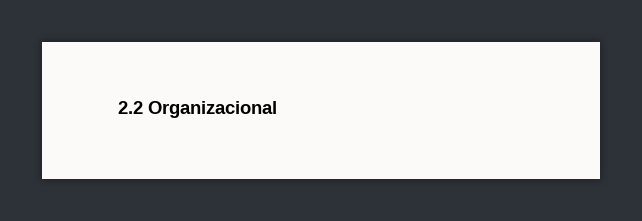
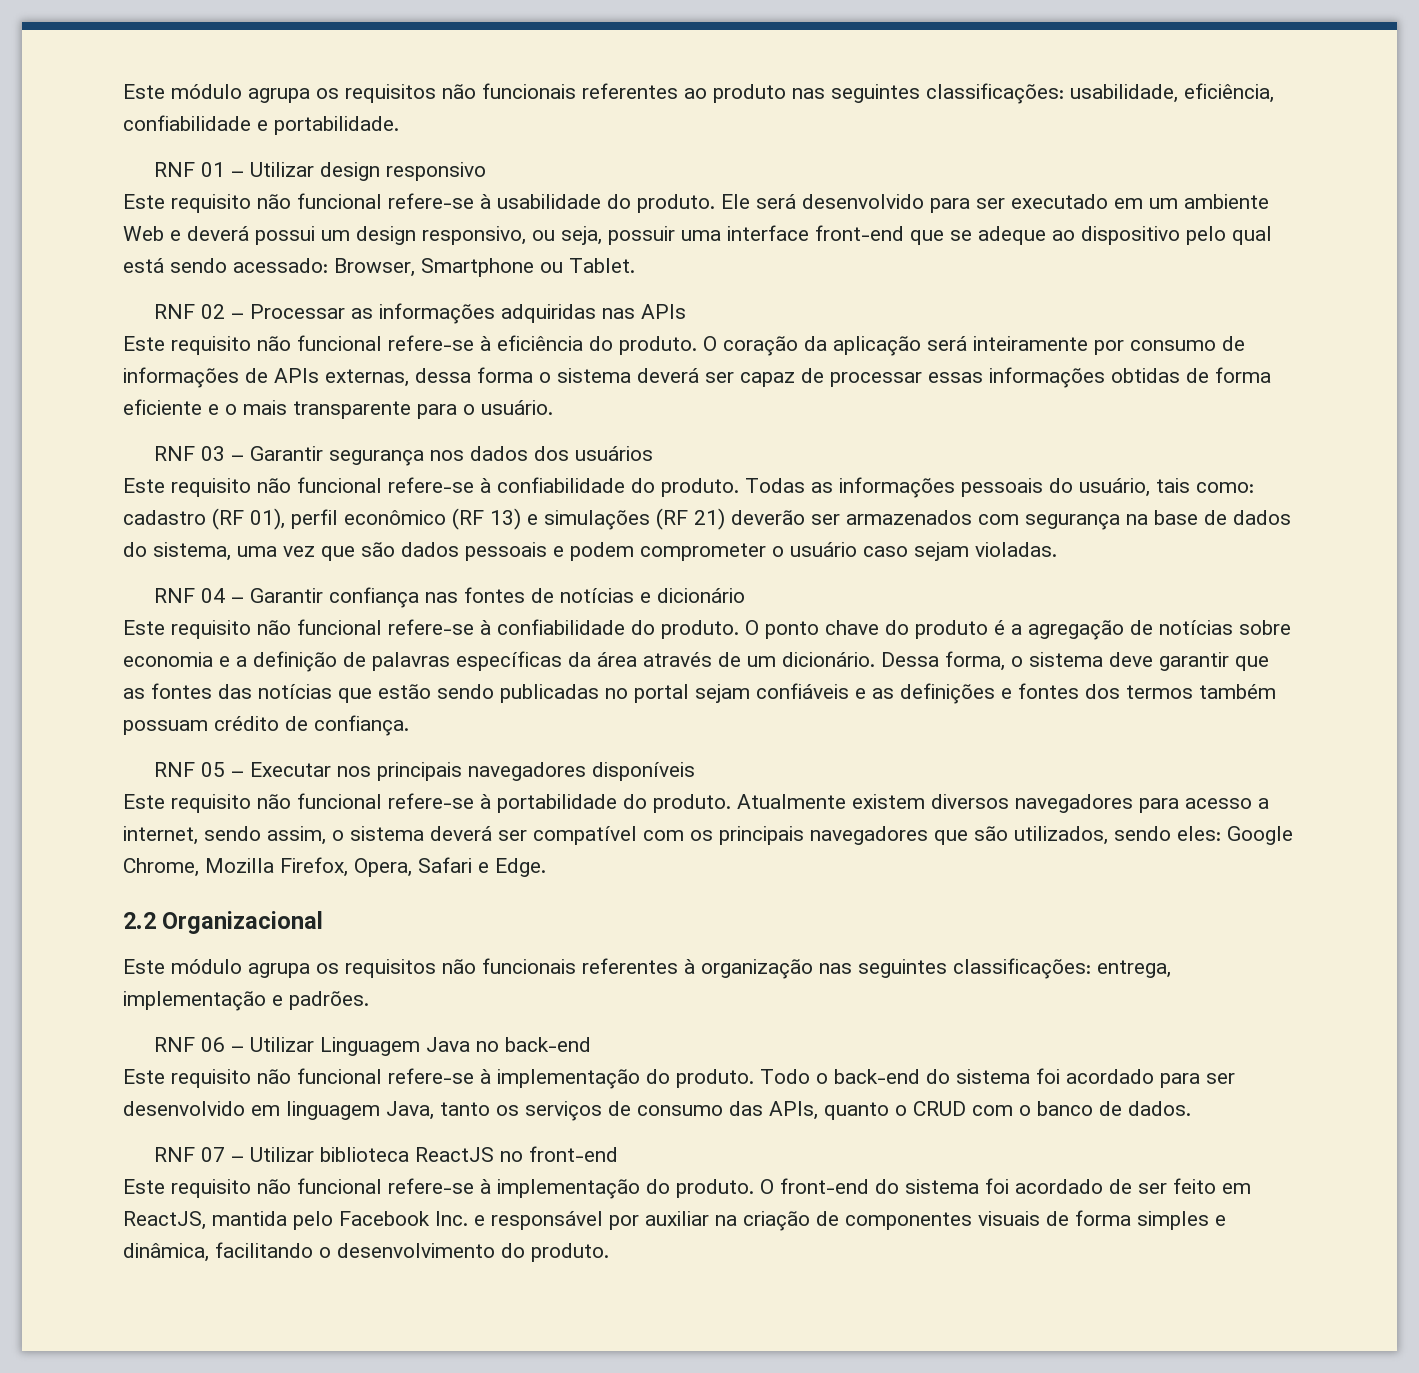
[118,101,277,118] 2.2 Organizacional -> [123,83,1274,104] [123,115,399,135] [153,162,486,181] [123,193,1269,213] [123,225,1272,245] [123,258,635,277] [153,303,686,324] [123,335,1245,356] [123,367,1271,388] [123,399,553,419] [153,446,653,466] [123,477,1254,498] [123,508,1291,530] [123,542,1057,561] [153,587,745,608] [123,619,1291,640] [123,651,1269,672] [123,683,1276,704] [123,715,409,736] [153,762,695,781] [123,793,1269,813] [123,826,1293,845] [123,857,546,877] [123,911,324,934] [123,958,1171,979] [123,991,369,1011] [153,1037,591,1056] [123,1068,1235,1089] [123,1101,1191,1121] [153,1146,618,1162] [123,1178,1251,1199] [123,1210,1226,1231] [123,1242,609,1262] Este módulo agrupa os requisitos não funcionais referentes ao produto nas seguintes classificações: usabilidade, eficiência, confiabilidade e portabilidade. // RNF 01 – Utilizar design responsivo // Este requisito não funcional refere-se à usabilidade do produto. Ele será desenvolvido para ser executado em um ambiente Web e deverá possui um design responsivo, ou seja, possuir uma interface front-end que se adeque ao dispositivo pelo qual está sendo acessado: Browser, Smartphone ou Tablet. // RNF 02 – Processar as informações adquiridas nas APIs // Este requisito não funcional refere-se à eficiência do produto. O coração da aplicação será inteiramente por consumo de informações de APIs externas, dessa forma o sistema deverá ser capaz de processar essas informações obtidas de forma eficiente e o mais transparente para o usuário. // RNF 03 – Garantir segurança nos dados dos usuários // Este requisito não funcional refere-se à confiabilidade do produto. Todas as informações pessoais do usuário, tais como: cadastro (RF 01), perfil econômico (RF 13) e simulações (RF 21) deverão ser armazenados com segurança na base de dados do sistema, uma vez que são dados pessoais e podem comprometer o usuário caso sejam violadas. // RNF 04 – Garantir confiança nas fontes de notícias e dicionário // Este requisito não funcional refere-se à confiabilidade do produto. O ponto chave do produto é a agregação de notícias sobre economia e a definição de palavras específicas da área através de um dicionário. Dessa forma, o sistema deve garantir que as fontes das notícias que estão sendo publicadas no portal sejam confiáveis e as definições e fontes dos termos também possuam crédito de confiança. // RNF 05 – Executar nos principais navegadores disponíveis // Este requisito não funcional refere-se à portabilidade do produto. Atualmente existem diversos navegadores para acesso a internet, sendo assim, o sistema deverá ser compatível com os principais navegadores que são utilizados, sendo eles: Google Chrome, Mozilla Firefox, Opera, Safari e Edge. // 2.2 Organizacional // Este módulo agrupa os requisitos não funcionais referentes à organização nas seguintes classificações: entrega, implementação e padrões. // RNF 06 – Utilizar Linguagem Java no back-end // Este requisito não funcional refere-se à implementação do produto. Todo o back-end do sistema foi acordado para ser desenvolvido em linguagem Java, tanto os serviços de consumo das APIs, quanto o CRUD com o banco de dados. // RNF 07 – Utilizar biblioteca ReactJS no front-end // Este requisito não funcional refere-se à implementação do produto. O front-end do sistema foi acordado de ser feito em ReactJS, mantida pelo Facebook Inc. e responsável por auxiliar na criação de componentes visuais de forma simples e dinâmica, facilitando o desenvolvimento do produto.

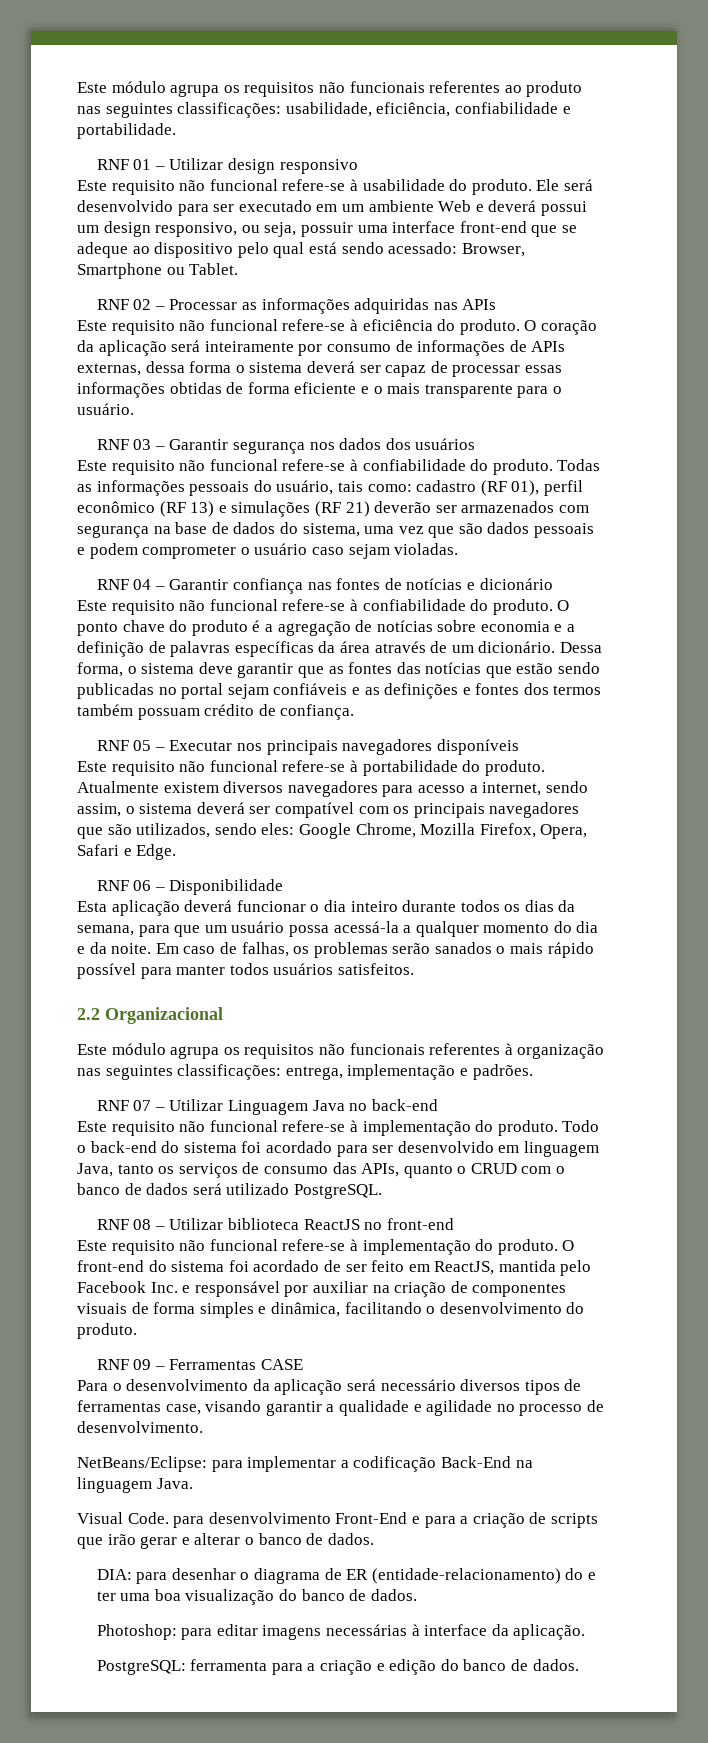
(546, 867) none -> [96,879,284,895] [77,900,576,916] [77,921,599,937] [77,942,594,958] [77,963,414,979] // RNF 06 – Disponibilidade // Esta aplicação deverá funcionar o dia inteiro durante todos os dias da semana, para que um usuário possa acessá-la a qualquer momento do dia e da noite. Em caso de falhas, os problemas serão sanados o mais rápido possível para manter todos usuários satisfeitos.
[200,1037,225,1052] 06 -> [133,1100,152,1111] 07
[1128,1101,1191,1116] [153,1147,225,1162] dados. // RNF 07 -> [146,1183,382,1199] [96,1219,152,1230] dados será utilizado PostgreSQL. // RNF 08
(609, 1252) none -> [96,1359,303,1370] [77,1379,582,1395] [77,1400,604,1416] [77,1421,203,1433] [77,1456,533,1472] [77,1477,193,1493] [77,1512,598,1528] [77,1533,374,1549] [96,1568,596,1584] [96,1589,417,1605] [96,1624,586,1640] [96,1659,579,1675] // RNF 09 – Ferramentas CASE // Para o desenvolvimento da aplicação será necessário diversos tipos de ferramentas case, visando garantir a qualidade e agilidade no processo de desenvolvimento. // NetBeans/Eclipse: para implementar a codificação Back-End na linguagem Java. // Visual Code. para desenvolvimento Front-End e para a criação de scripts que irão gerar e alterar o banco de dados. // DIA: para desenhar o diagrama de ER (entidade-relacionamento) do e ter uma boa visualização do banco de dados. // Photoshop: para editar imagens necessárias à interface da aplicação. // PostgreSQL: ferramenta para a criação e edição do banco de dados.

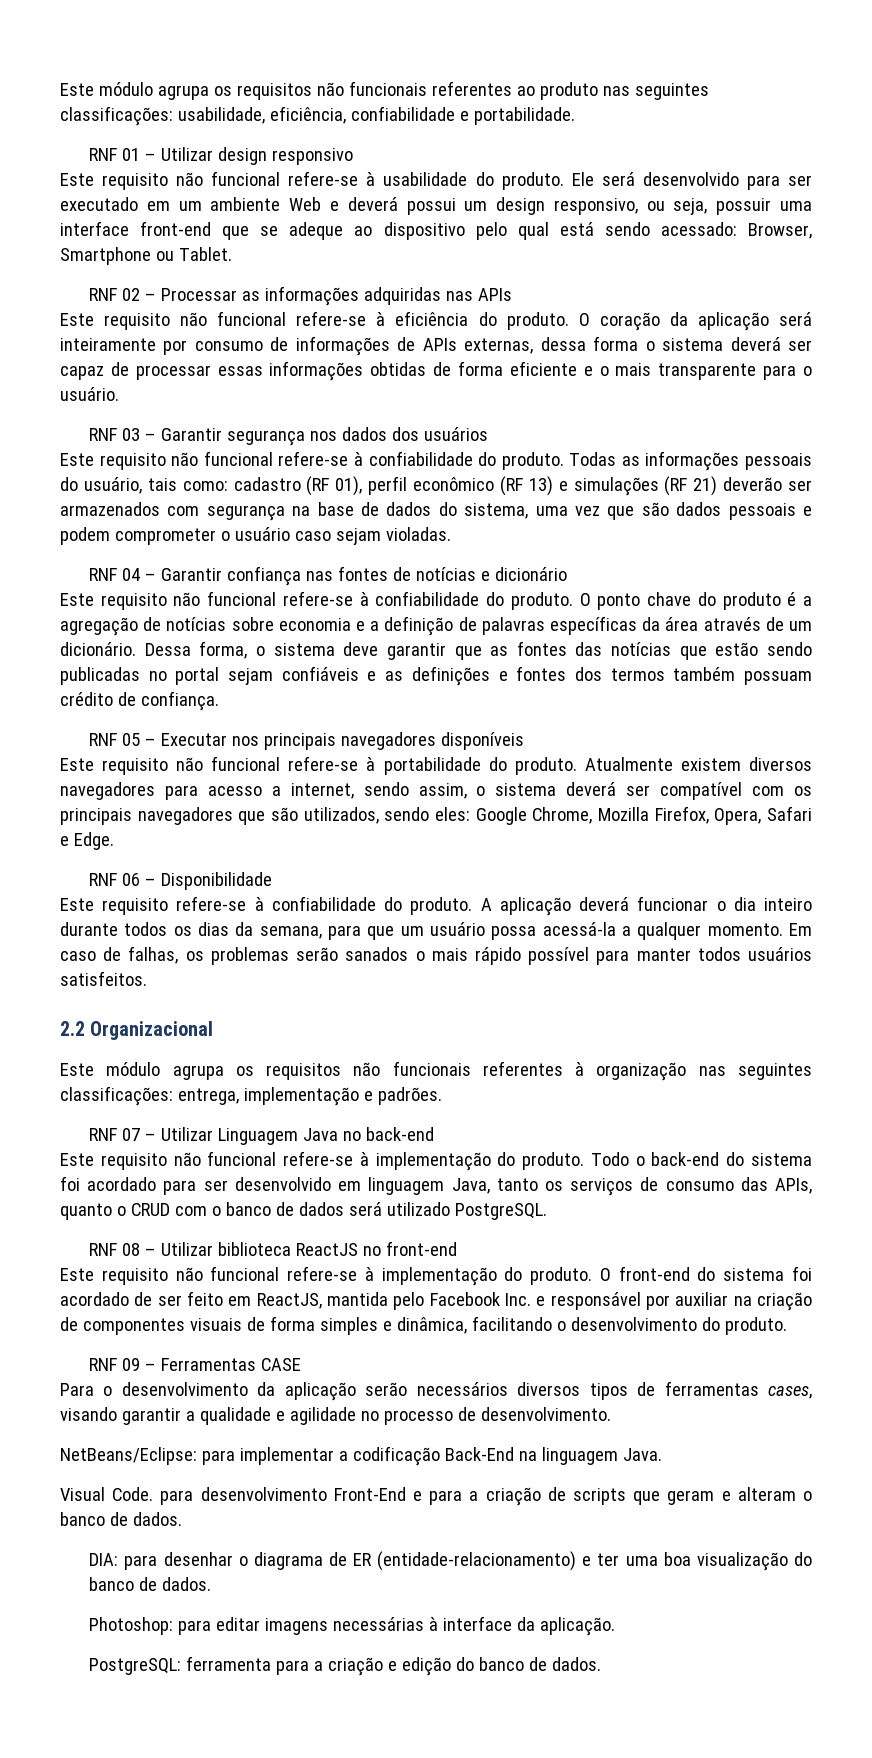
[77,901,107,912] Esta -> [60,896,492,915] Este requisito refere-se à confiabilidade do produto. A
[483,921,599,933] [77,942,152,954] momento do dia e da noite. -> [707,923,783,936] momento.
[346,1379,456,1391] será necessário -> [365,1382,508,1396] serão necessários
[165,1404,201,1415] case, -> [768,1386,812,1399] cases,
[107,1533,241,1549] irão gerar e alterar -> [667,1487,796,1505] geram e alteram
[565,1568,584,1580] do -> (577, 1561) none

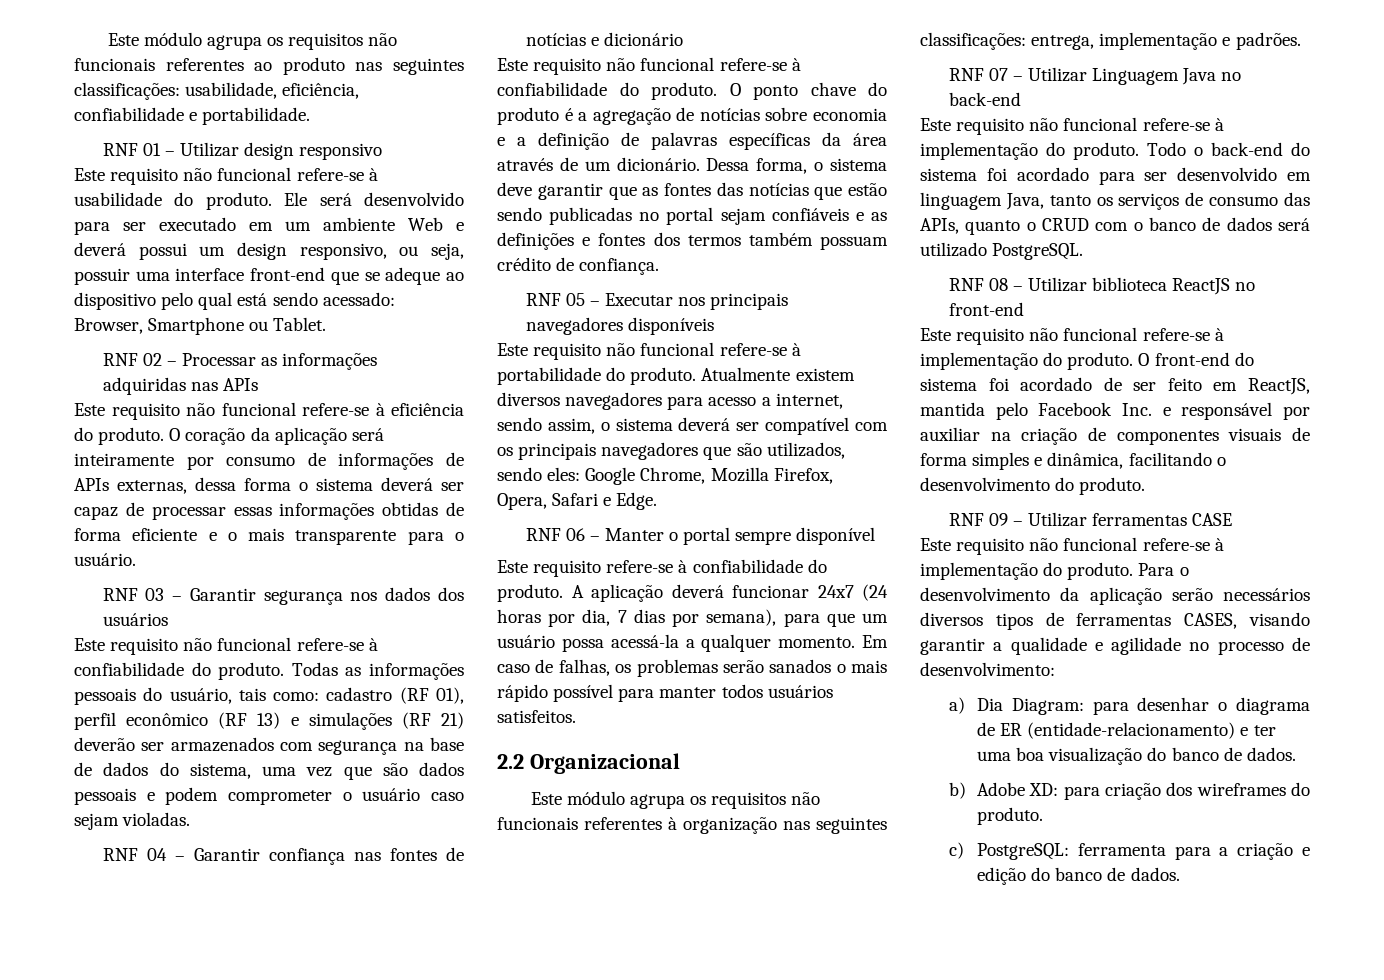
[161,872,273,890] Disponibilidade -> [604,527,876,545] Manter o portal sempre disponível
[716,897,813,911] [60,922,322,939] o dia inteiro durante todos os dias da semana, -> [817,584,888,601] [497,609,777,627] 24x7 (24 horas por dia, 7 dias por semana),
[161,1358,257,1371] Ferramentas -> [1027,512,1188,527] Utilizar ferramentas
(302, 1364) none -> [920,537,1224,555] [920,562,1134,580] Este requisito não funcional refere-se à implementação do produto.
[768,1386,812,1399] cases, -> [1184,613,1238,629] CASES,
[480,1407,611,1421] [60,1446,662,1466] [60,1487,813,1506] [60,1512,182,1526] [89,1553,119,1566] desenvolvimento. // NetBeans/Eclipse: para implementar a codificação Back-End na linguagem Java. // Visual Code. para desenvolvimento Front-End e para a criação de scripts que geram e alteram o banco de dados. // DIA: -> [920,662,1055,676] [948,697,1084,715] desenvolvimento: // a) Dia Diagram:
[89,1616,616,1636] Photoshop: para editar imagens necessárias à interface da aplicação. // -> [948,782,1310,800] [976,807,1043,825] [948,842,964,859] b) Adobe XD: para criação dos wireframes do produto. // c)

